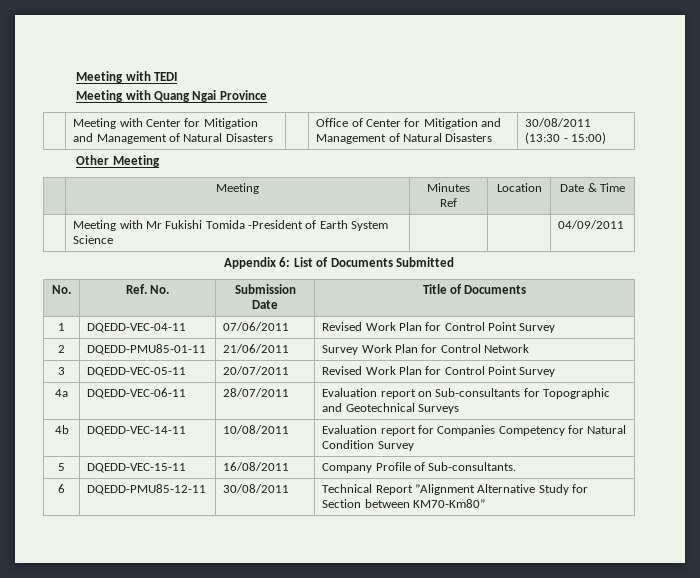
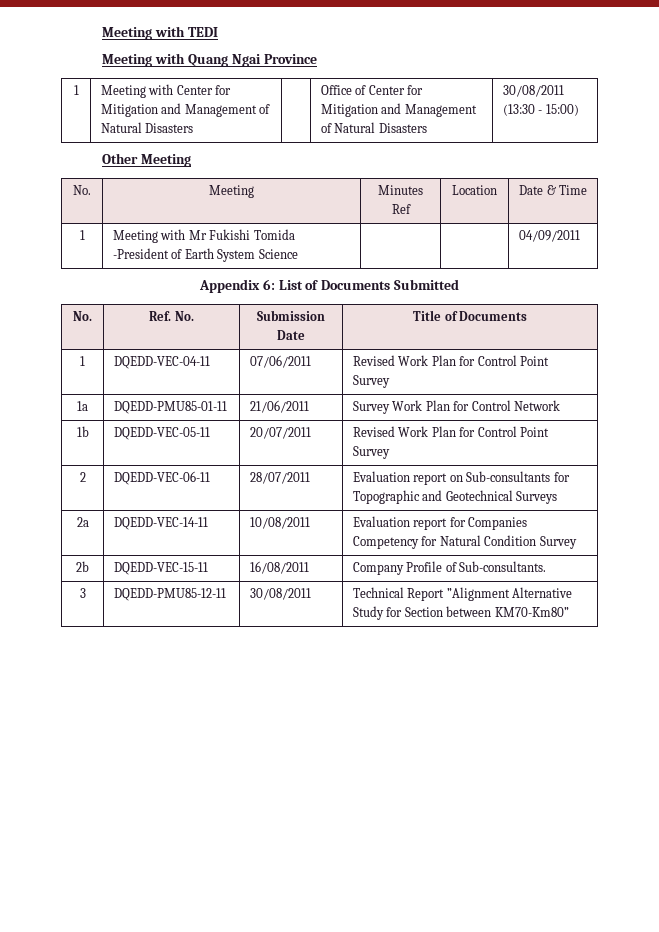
(267, 95) none -> [73,85,79,95] 1
(160, 161) none -> [73,185,91,195] No.
(625, 187) none -> [79,230,85,240] 1
[58,345,65,353] 2 -> [77,401,88,411] 1a
[58,367,65,375] 3 -> [76,426,89,437] 1b
[55,389,68,397] 4a -> [79,472,86,482] 2
[54,425,69,434] 4b -> [76,517,89,527] 2a
[58,463,65,471] 5 -> [76,561,89,572] 2b
[58,484,65,493] 6 -> [79,588,86,598] 3

